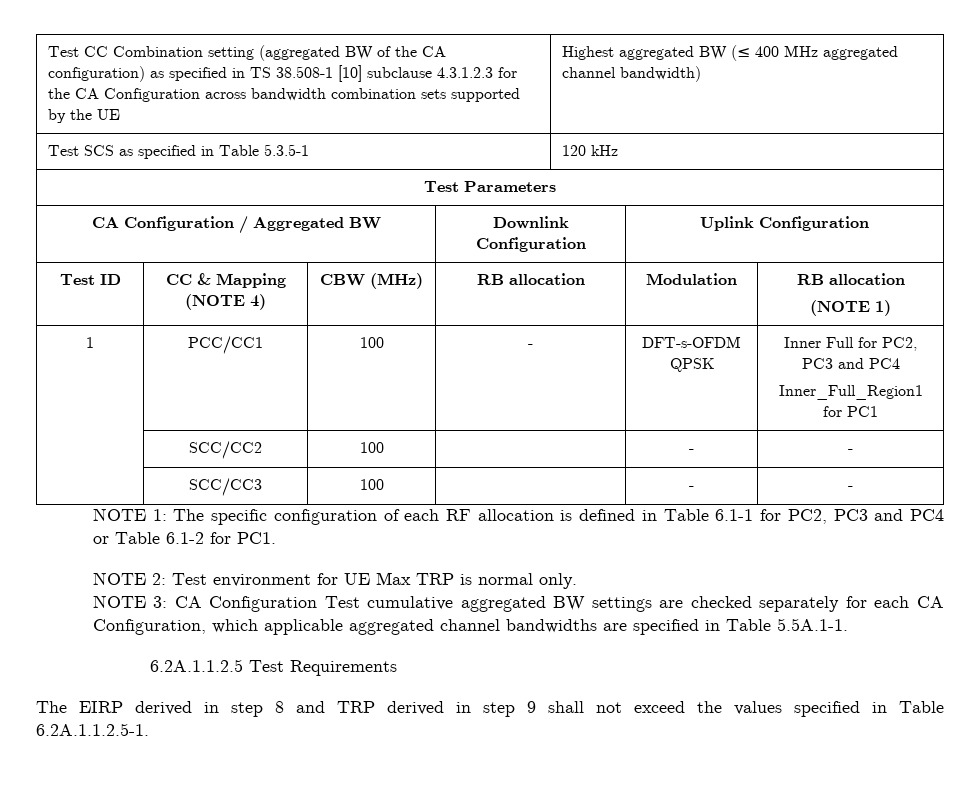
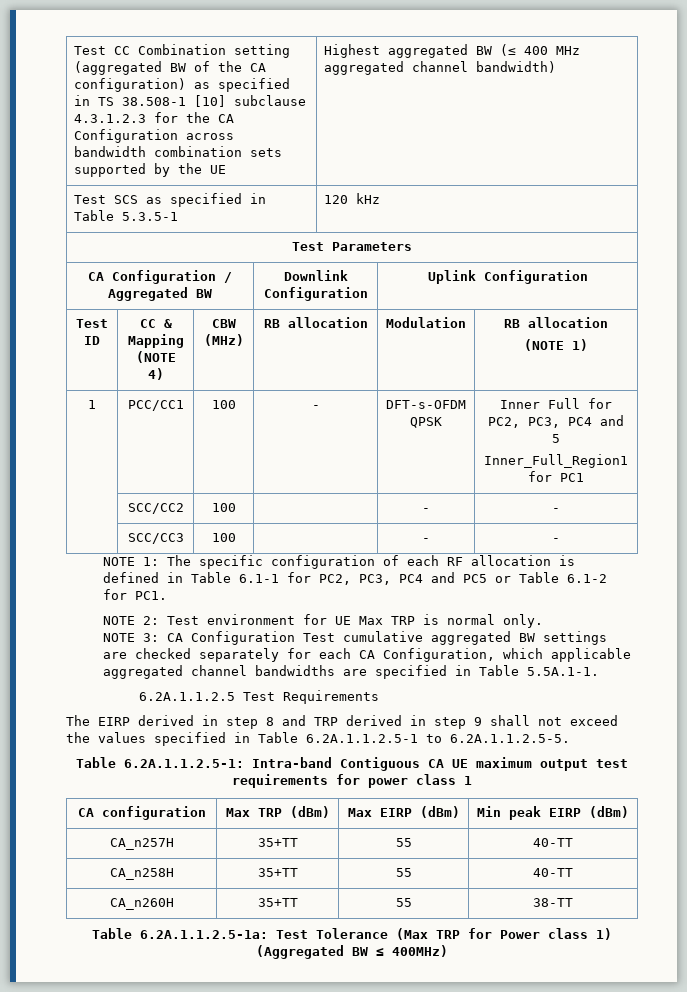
[801,358,900,369] PC3 and PC4 -> [528,415,624,428] [552,434,560,443] PC3, PC4 and 5
[833,509,945,521] PC3 and PC4 -> [358,572,487,585] PC3, PC4 and PC5
[36,723,149,736] 6.2A.1.1.2.5-1. -> [306,734,570,743] [76,757,628,771] [232,774,472,788] [77,806,206,820] [225,806,330,818] [347,806,460,818] [477,806,629,820] [109,838,174,850] [257,838,298,847] [395,838,412,847] [533,838,573,847] [109,868,174,880] [257,868,298,877] [395,868,412,877] [533,868,573,877] [109,898,174,910] [257,898,298,907] [395,898,412,907] [533,898,573,907] [92,928,612,940] [256,945,448,959] 6.2A.1.1.2.5-1 to 6.2A.1.1.2.5-5. // Table 6.2A.1.1.2.5-1: Intra-band Contiguous CA UE maximum output test requirements for power class 1 // CA configuration | Max TRP (dBm) | Max EIRP (dBm) | Min peak EIRP (dBm) // CA_n257H | 35+TT | 55 | 40-TT // CA_n258H | 35+TT | 55 | 40-TT // CA_n260H | 35+TT | 55 | 38-TT // Table 6.2A.1.1.2.5-1a: Test Tolerance (Max TRP for Power class 1) (Aggregated BW ≤ 400MHz)

